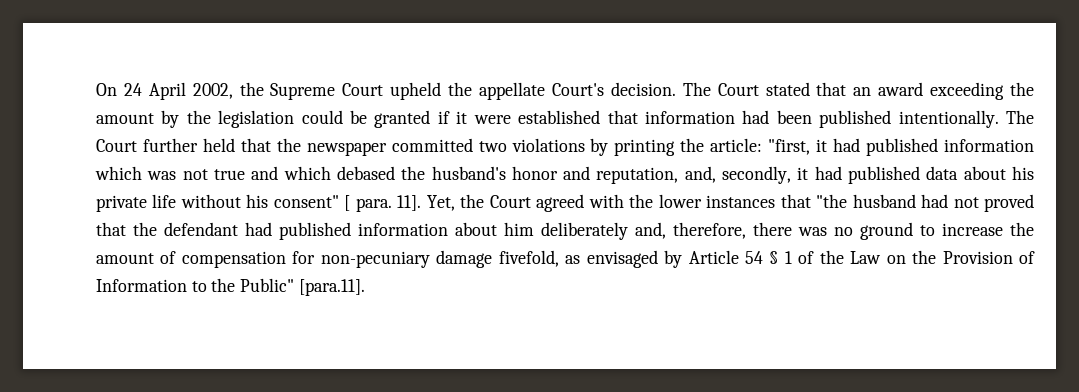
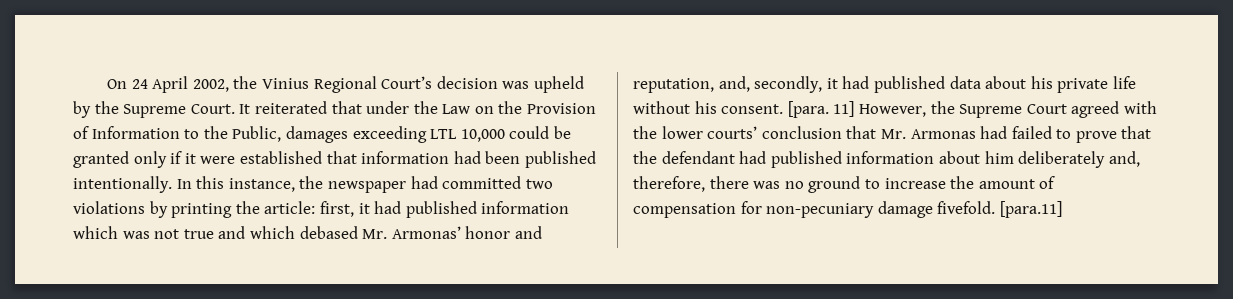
[270,82,1035,100] [96,110,295,128] Supreme Court upheld the appellate Court's decision. The Court stated that an award exceeding the amount by the legislation -> [262,76,584,93] [73,101,597,118] [73,126,505,143] Vinius Regional Court’s decision was upheld by the Supreme Court. It reiterated that under the Law on the Provision of Information to the Public, damages exceeding LTL 10,000
(431, 119) none -> [133,151,167,168] only
[1005,110,1034,124] [96,138,271,152] The Court further held that -> [176,176,295,192] In this instance,
(387, 149) none -> [410,176,438,189] had
[768,139,811,155] "first, -> [319,201,354,217] first,
[401,166,506,180] the husband's -> [362,226,461,239] Mr. Armonas’
[273,194,485,212] consent" [ para. 11]. Yet, the -> [721,101,1023,118] consent. [para. 11] However, the Supreme
[706,194,1034,212] instances that "the husband had not proved -> [707,126,1117,143] courts’ conclusion that Mr. Armonas had failed to prove
[498,250,1036,268] [96,278,365,296] fivefold, as envisaged by Article 54 § 1 of the Law on the Provision of Information to the Public" [para.11]. -> [937,201,1062,218] fivefold. [para.11]

